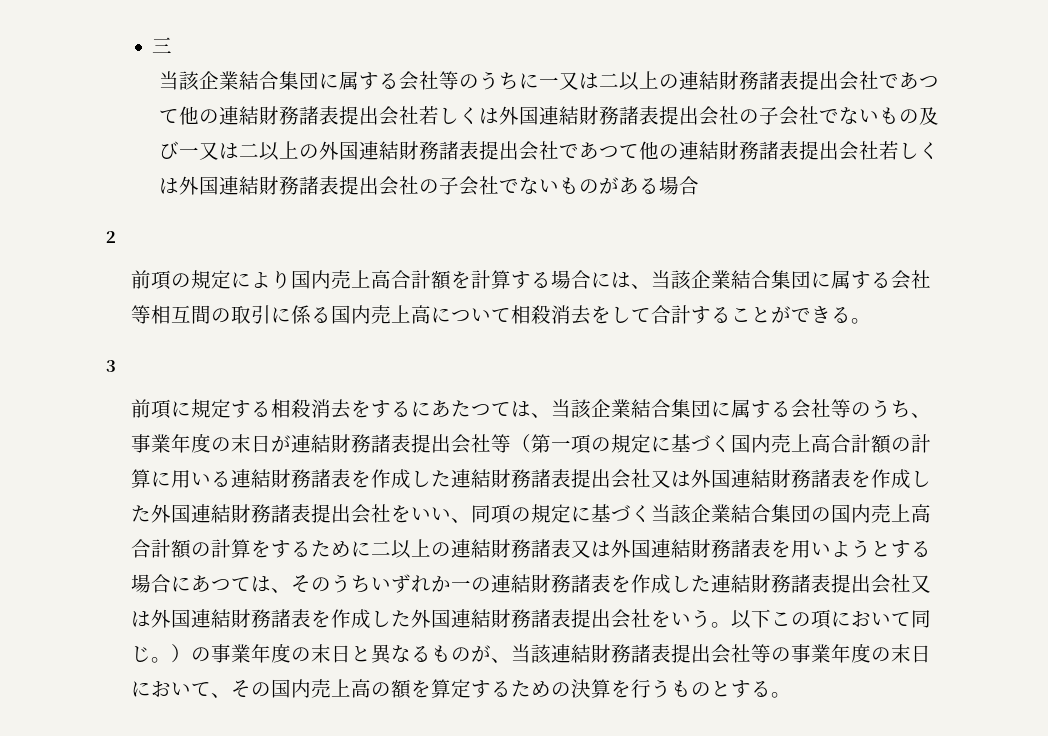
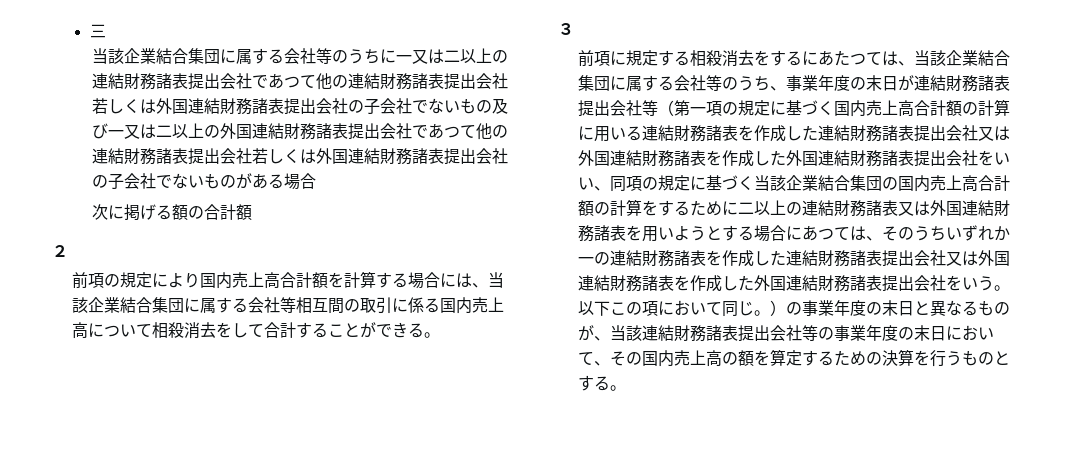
(699, 185) none -> [92,204,253,221] // 次に掲げる額の合計額

